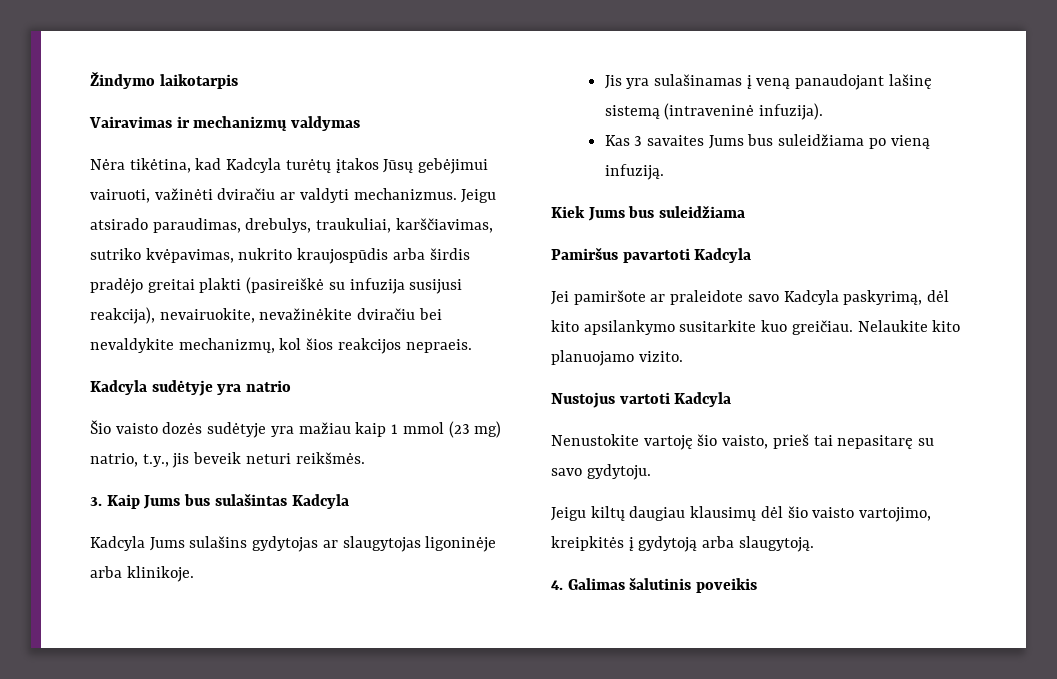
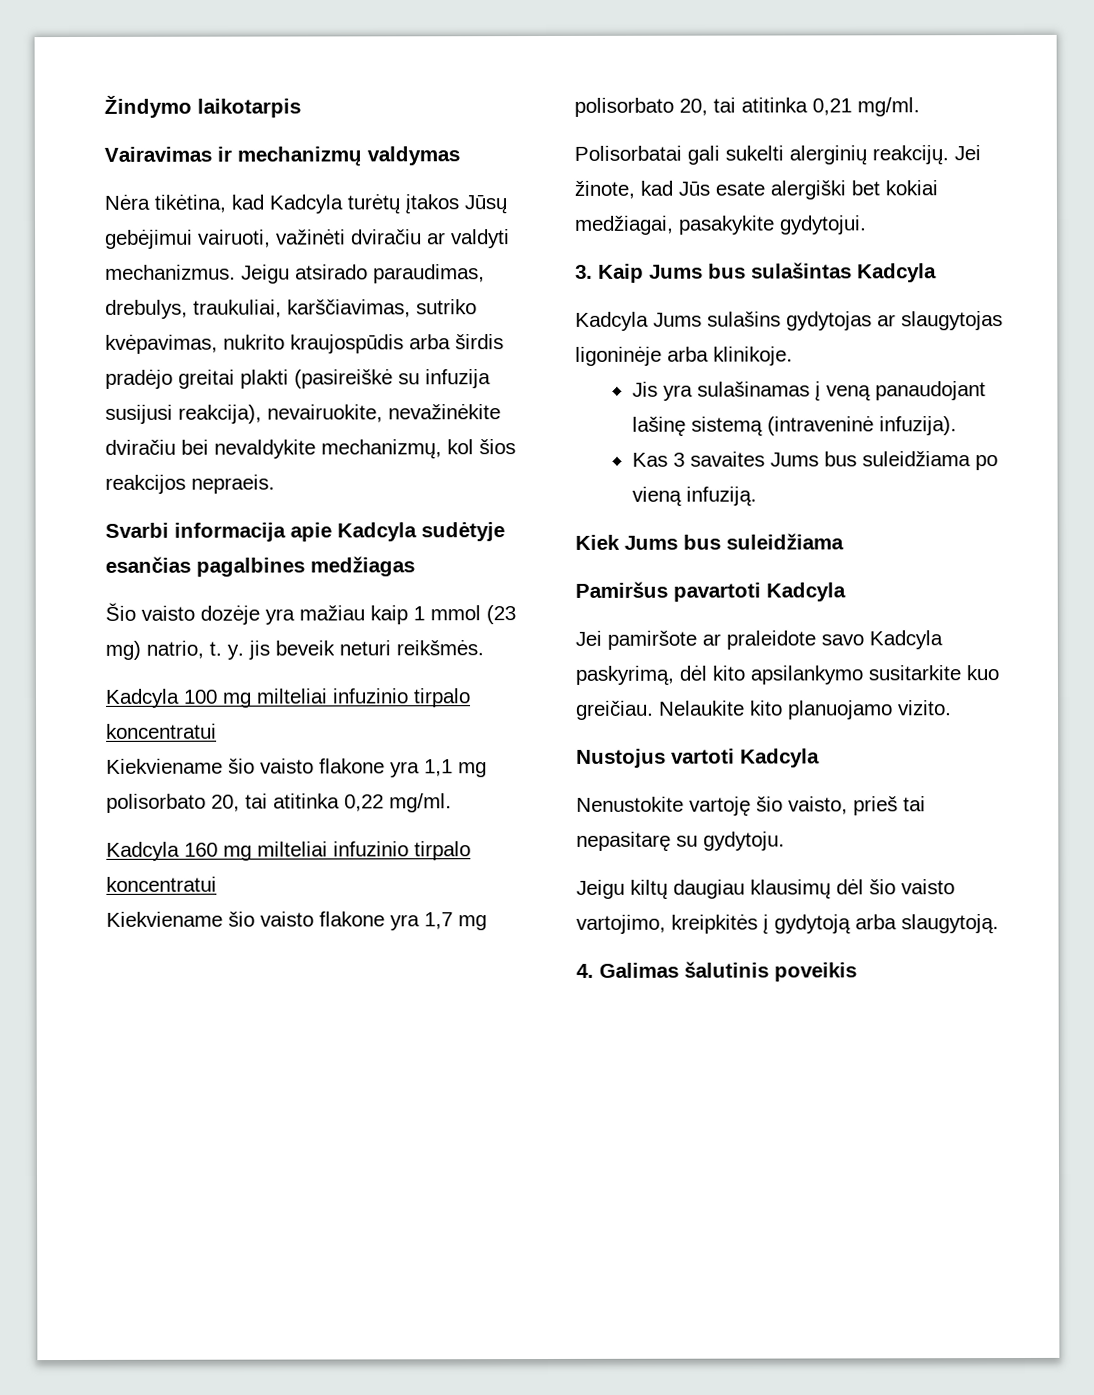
[90,380,292,396] Kadcyla sudėtyje yra natrio -> [105,522,505,542] [105,556,415,577] Svarbi informacija apie Kadcyla sudėtyje esančias pagalbines medžiagas
[162,422,267,438] dozės sudėtyje -> [200,604,260,625] dozėje
[142,454,169,467] t.y., -> [209,641,244,660] t. y.
(365, 458) none -> [105,688,471,708] [106,723,217,739] [106,758,487,778] [106,793,452,813] [106,841,471,861] [106,876,217,892] [106,911,487,931] [574,97,920,117] [574,145,981,166] [574,180,938,200] [574,215,867,235] // Kadcyla 100 mg milteliai infuzinio tirpalo koncentratui // Kiekviename šio vaisto flakone yra 1,1 mg polisorbato 20, tai atitinka 0,22 mg/ml. // Kadcyla 160 mg milteliai infuzinio tirpalo koncentratui // Kiekviename šio vaisto flakone yra 1,7 mg polisorbato 20, tai atitinka 0,21 mg/ml. // Polisorbatai gali sukelti alerginių reakcijų. Jei žinote, kad Jūs esate alergiški bet kokiai medžiagai, pasakykite gydytojui.
[551,468,582,476] savo -> (698, 841) none

